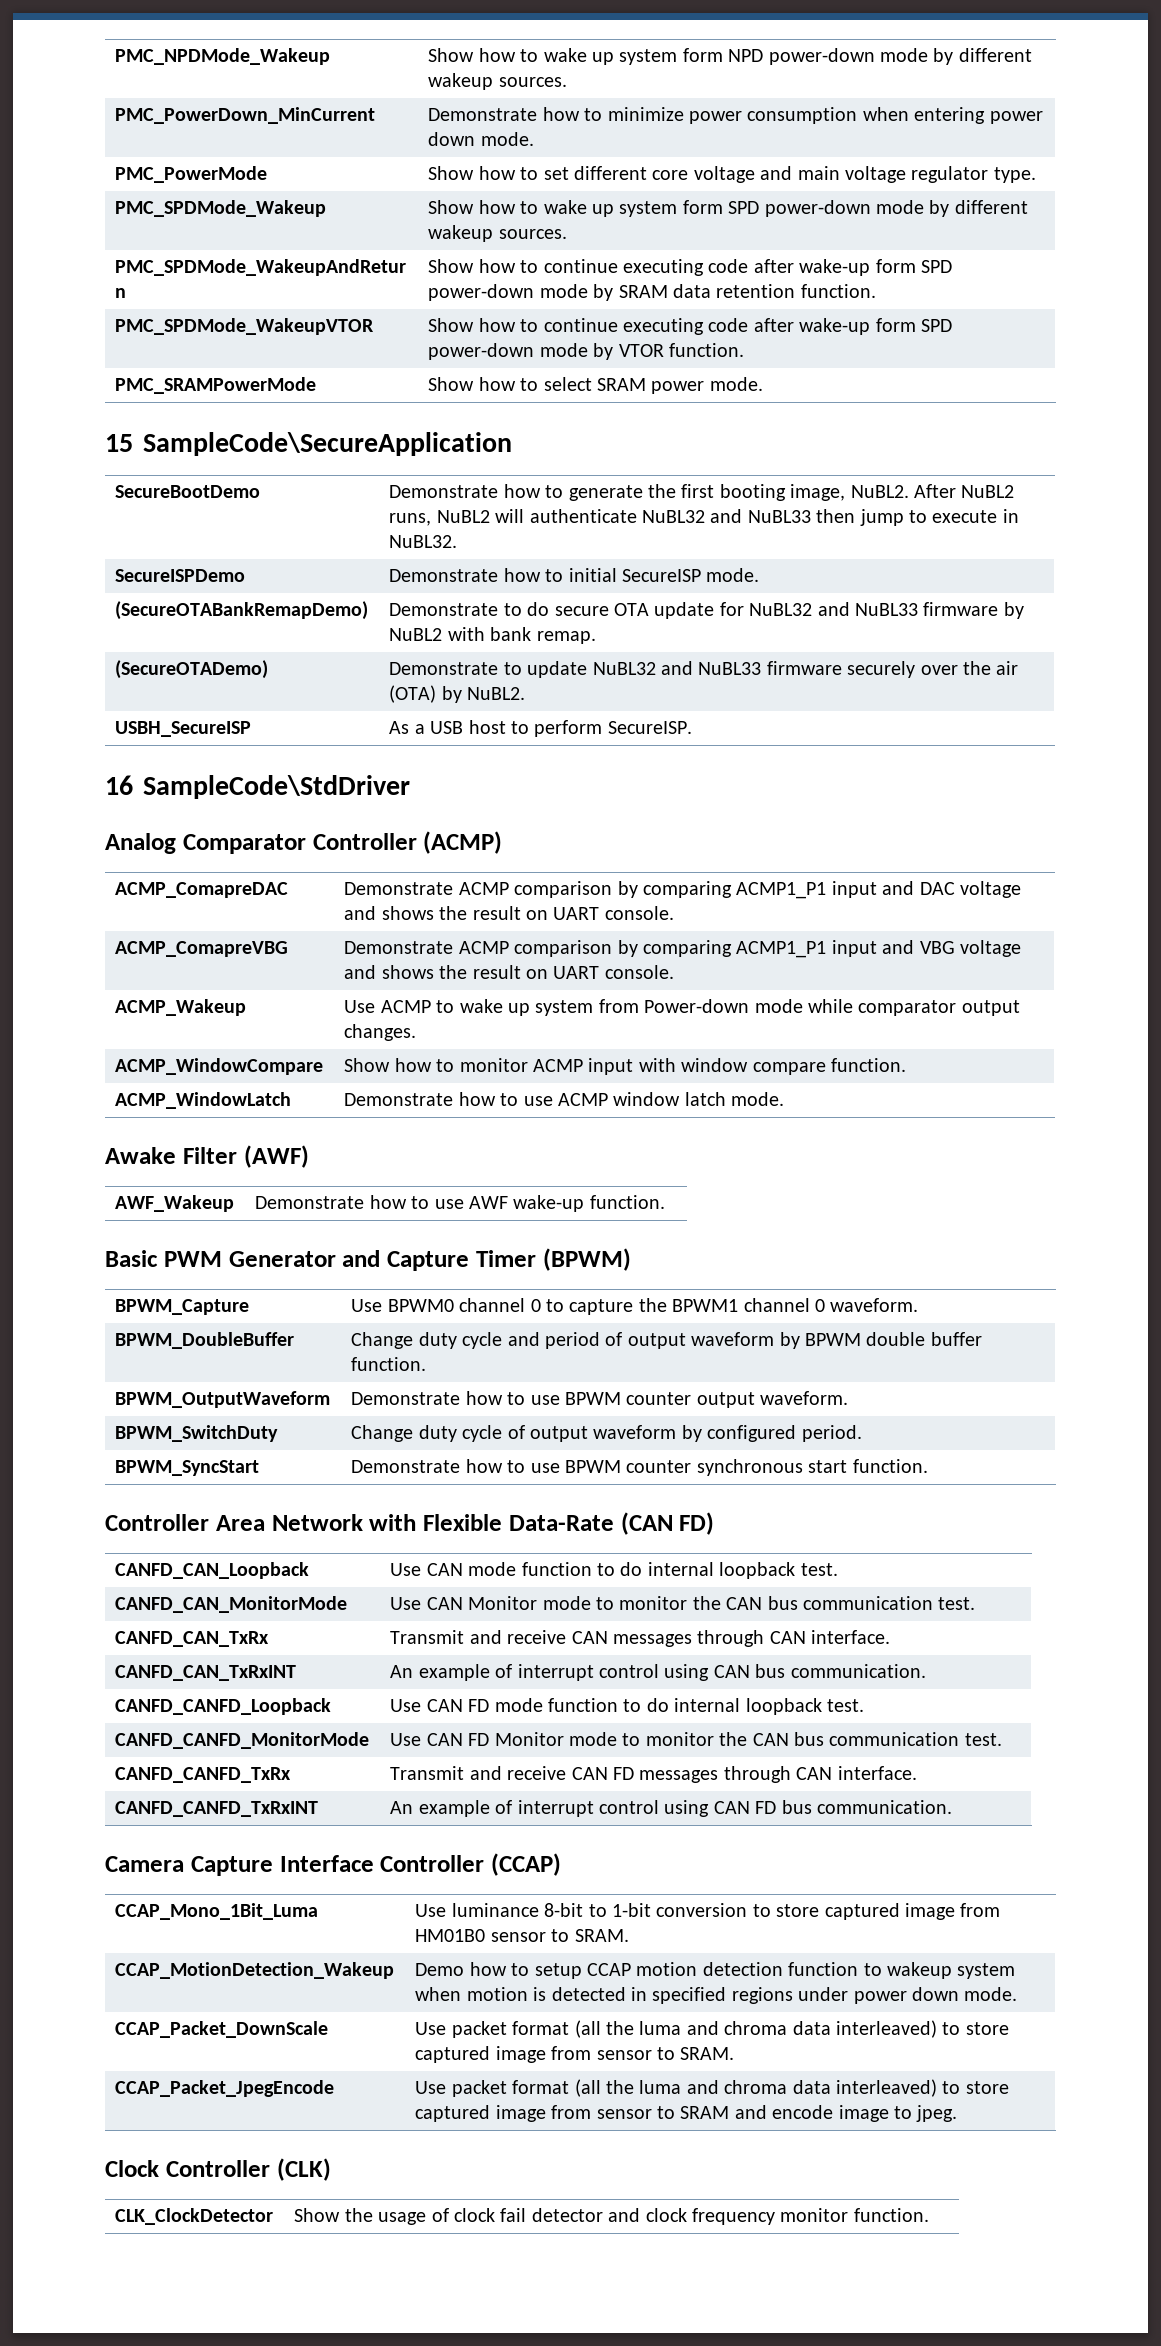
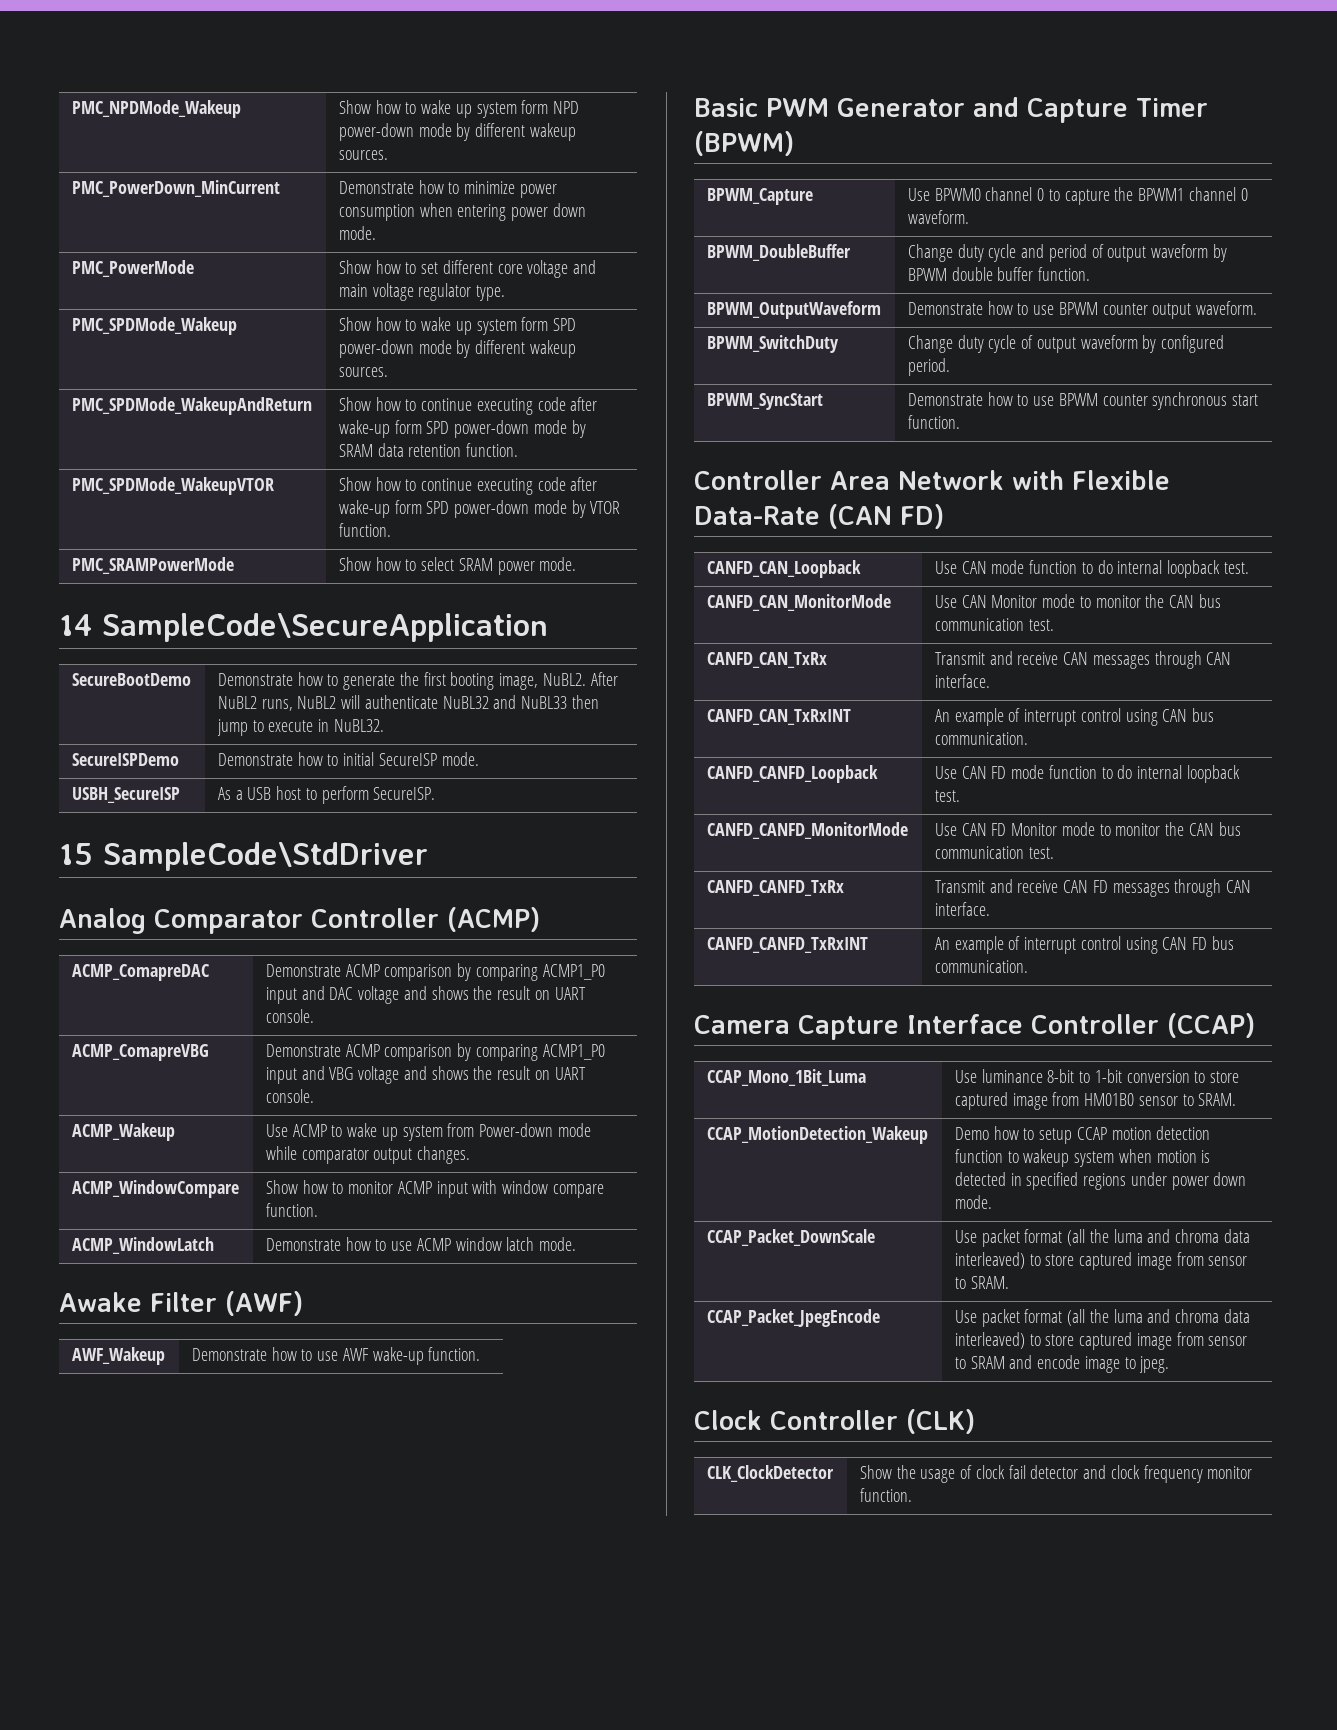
[105,434,133,452] 15 -> [59,614,92,636] 14
[115,601,369,620] [389,602,1024,619] [389,627,596,644] [115,660,269,679] [389,661,1019,678] [389,685,526,703] // (SecureOTABankRemapDemo) | Demonstrate to do secure OTA update for NuBL32 and NuBL33 firmware by NuBL2 with bank remap. // (SecureOTADemo) | Demonstrate to update NuBL32 and NuBL33 firmware securely over the air (OTA) by NuBL2. -> (479, 759) none
[105,775,133,795] 16 -> [59,843,93,865] 15
[736,882,827,899] ACMP1_P1 -> [542,964,605,980] ACMP1_P0
[736,941,827,958] ACMP1_P1 -> [542,1044,605,1060] ACMP1_P0

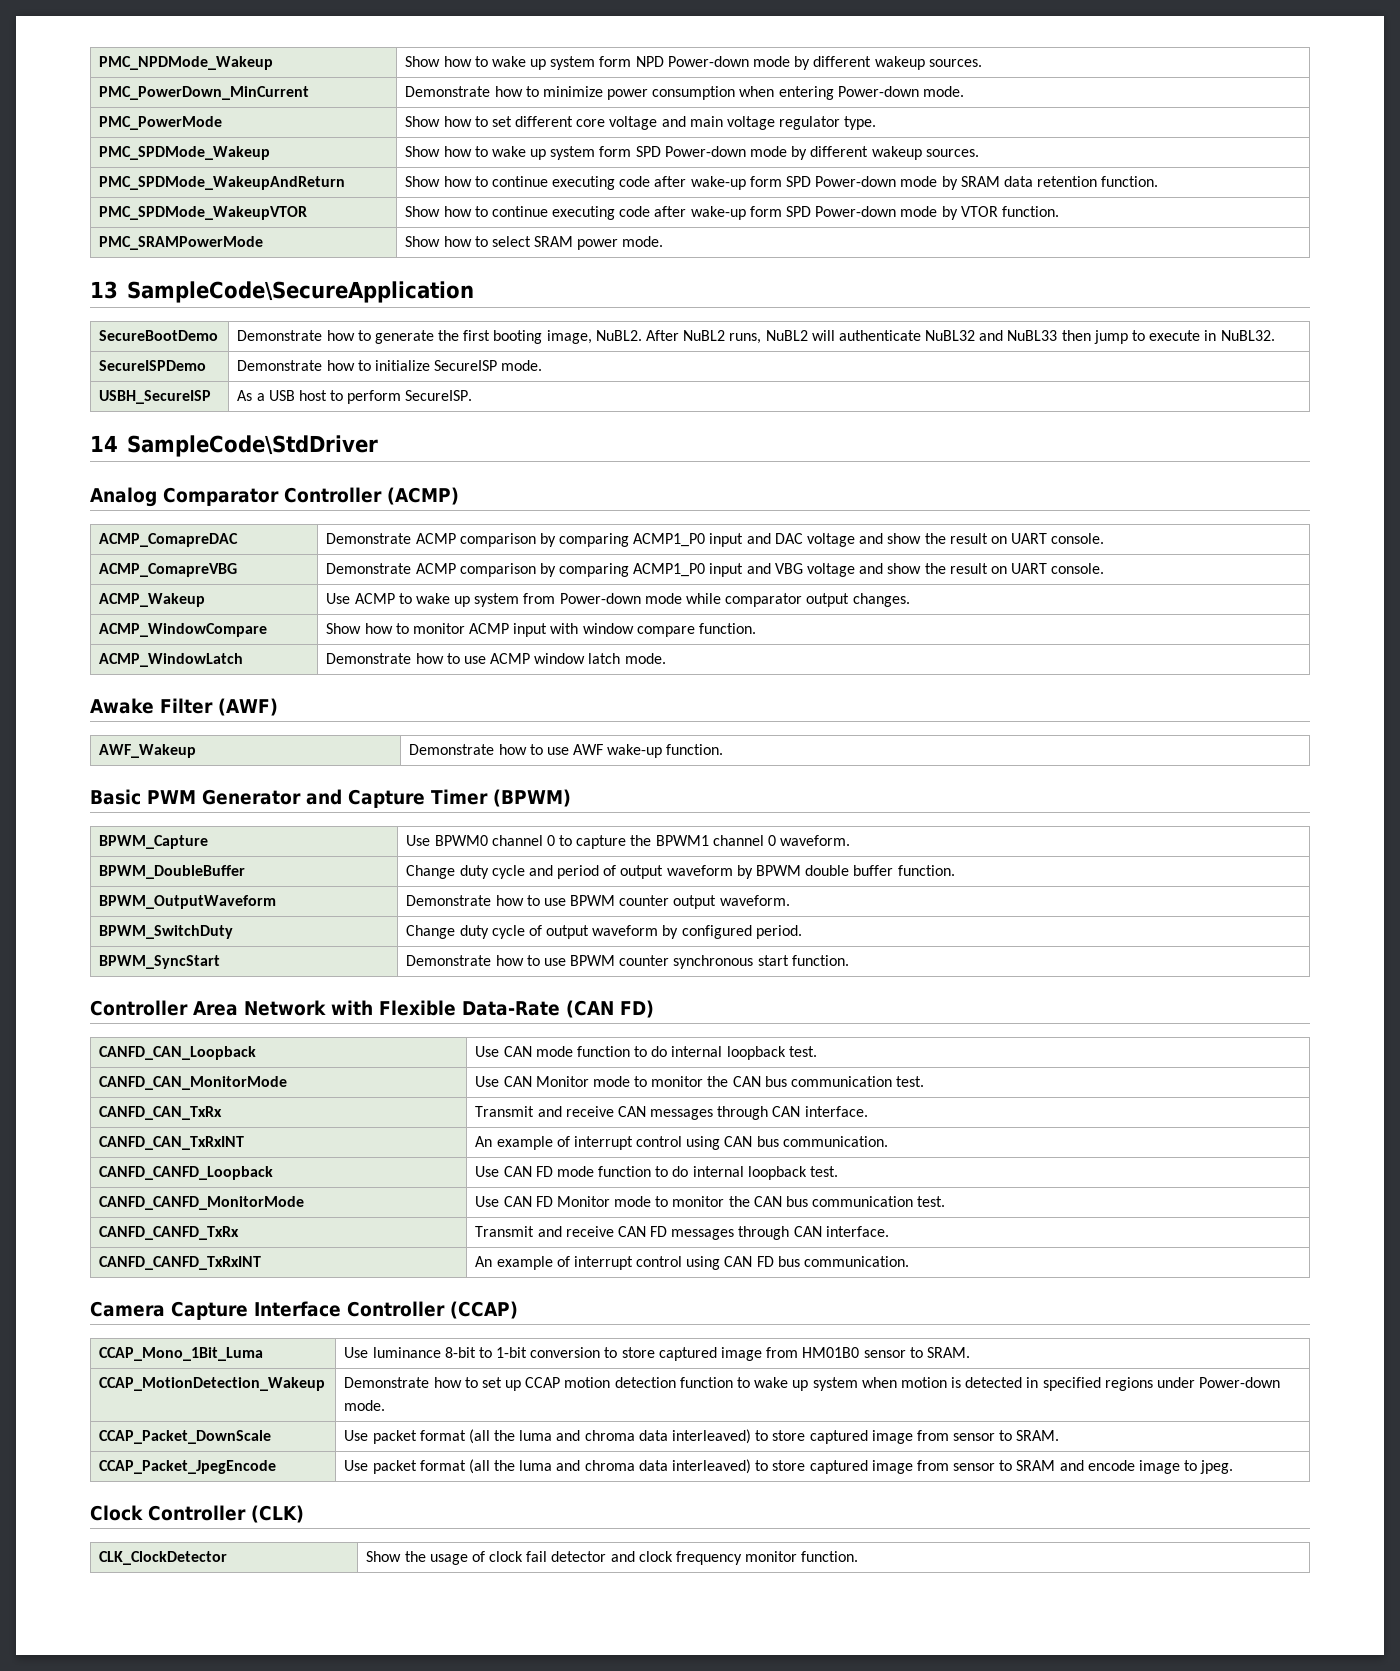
[339,123,415,141] power-down -> [667,56,749,67] Power-down
[511,203,586,221] power down -> [837,86,919,97] Power-down
[339,340,415,358] power-down -> [664,146,746,157] Power-down
[454,420,530,438] power-down -> [815,176,897,187] Power-down
[454,500,530,518] power-down -> [815,206,897,217] Power-down
[59,614,92,636] 14 -> [90,281,118,299] 13
[343,752,375,766] initial -> [374,360,430,371] initialize
[59,843,93,865] 15 -> [90,435,118,452] 14
[431,986,469,1000] shows -> [887,533,922,544] show
[431,1066,469,1080] shows -> [887,563,922,574] show
[955,1126,1073,1144] Demo how to setup -> [344,1377,522,1391] Demonstrate how to set up
[1023,1149,1070,1167] wakeup -> [754,1377,809,1391] wake up
[1171,1172,1247,1190] power down -> [1199,1377,1281,1388] Power-down

